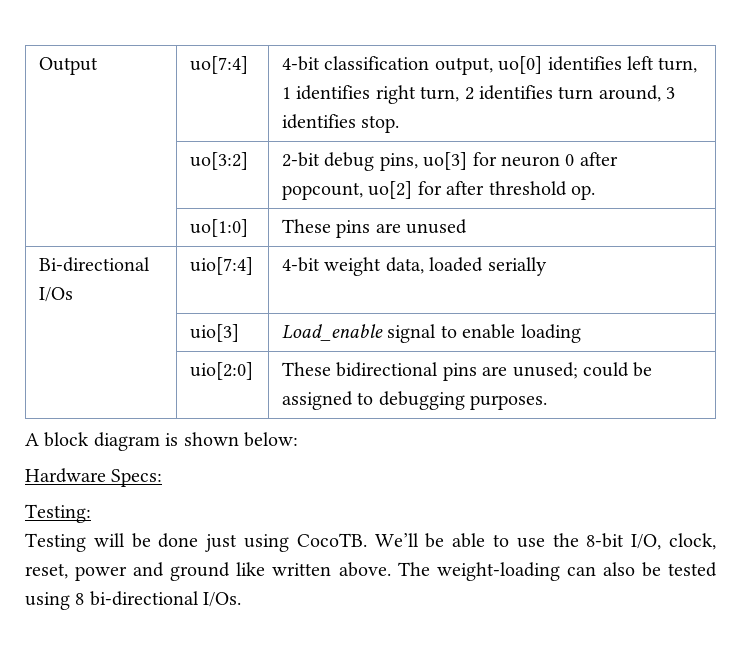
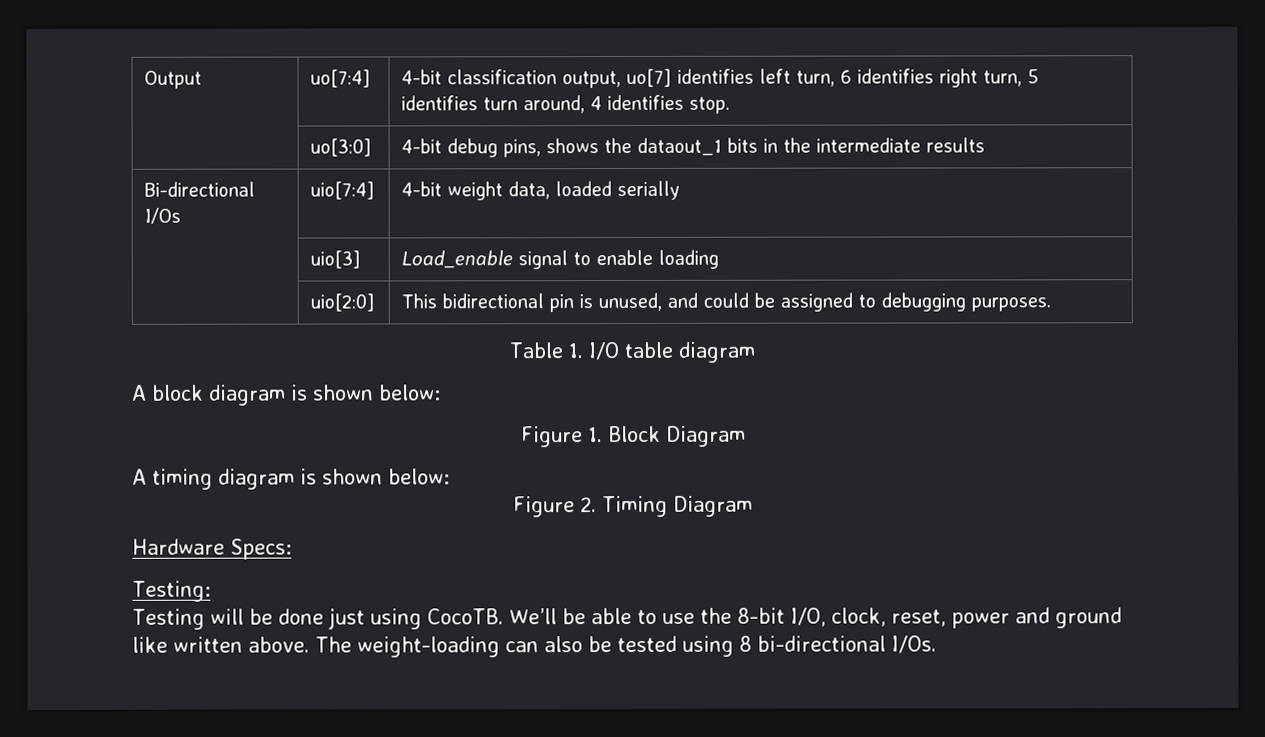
[498,56,543,74] uo[0] -> [626,68,673,88] uo[7]
[282,87,292,99] 1 -> [840,69,853,84] 6
[464,87,474,100] 2 -> [1027,68,1040,84] 5
[666,87,676,99] 3 -> [590,96,603,111] 4
[190,152,249,170] [282,152,618,171] [282,181,596,200] [190,219,249,237] [282,219,468,238] uo[3:2] | 2-bit debug pins, uo[3] for neuron 0 after popcount, uo[2] for after threshold op. // | uo[1:0] | These pins are unused -> [310,138,373,157] [401,137,986,158] uo[3:0] | 4-bit debug pins, shows the dataout_1 bits in the intermediate results
[282,362,578,381] These bidirectional pins are unused; -> [401,292,699,313] This bidirectional pin is unused, and
(548, 402) none -> [509,341,755,363] // Table 1. I/O table diagram
(298, 439) none -> [520,425,746,448] [132,468,450,490] [513,495,753,518] // Figure 1. Block Diagram // A timing diagram is shown below: // Figure 2. Timing Diagram

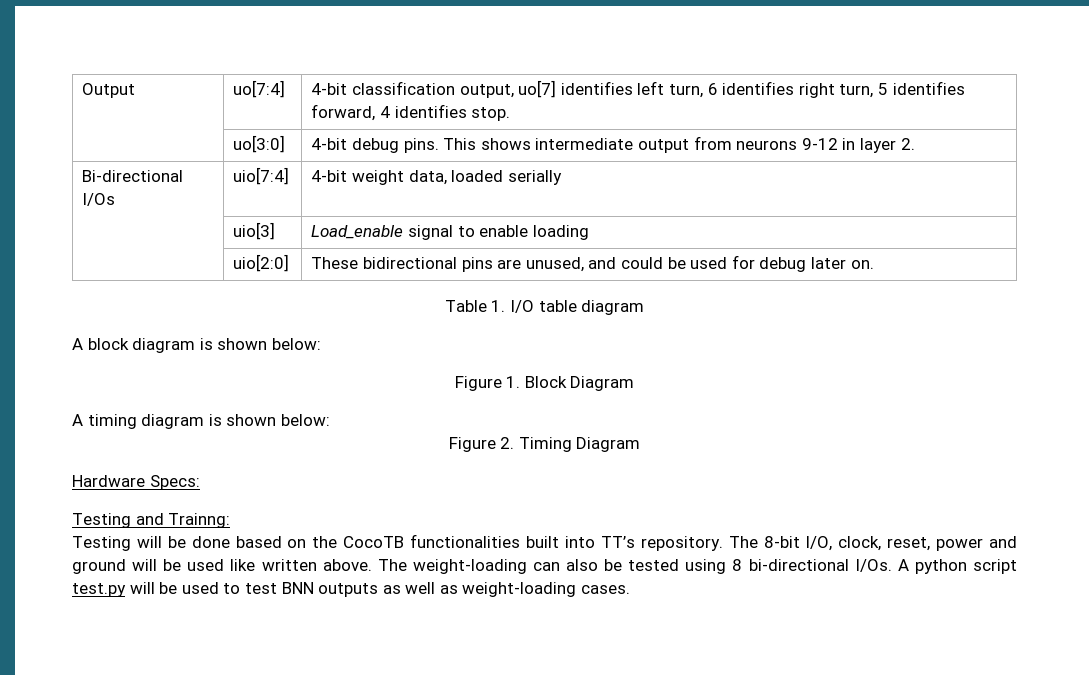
[483,95,586,114] turn around, -> [311,104,376,121] forward,
[503,137,986,158] pins, shows the dataout_1 bits in the intermediate results -> [403,136,915,153] pins. This shows intermediate output from neurons 9-12 in layer 2.
[401,292,1052,313] This bidirectional pin is unused, and could be assigned to debugging purposes. -> [311,255,874,272] These bidirectional pins are unused, and could be used for debug later on.
[132,580,211,602] Testing: -> [72,513,231,528] Testing and Trainng:
[327,607,732,630] just using CocoTB. We’ll be able to use the -> [235,534,758,551] based on the CocoTB functionalities built into TT’s repository. The
(1122, 618) none -> [132,559,225,571] will be used
(937, 644) none -> [897,559,1017,574] [72,582,631,597] A python script test.py will be used to test BNN outputs as well as weight-loading cases.

